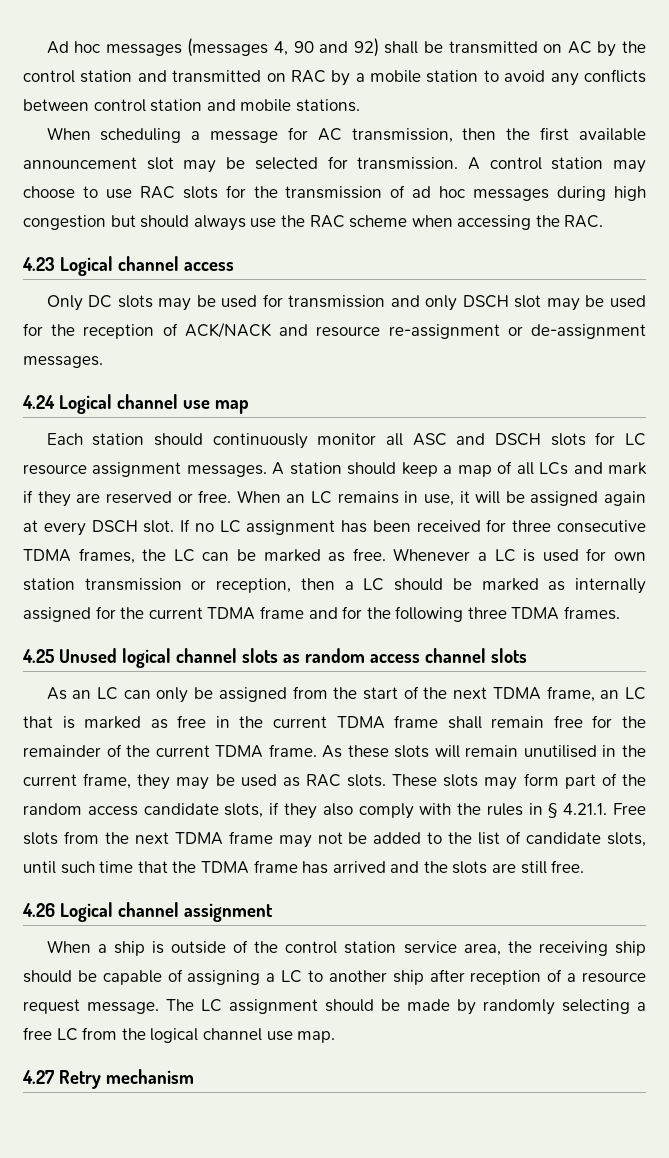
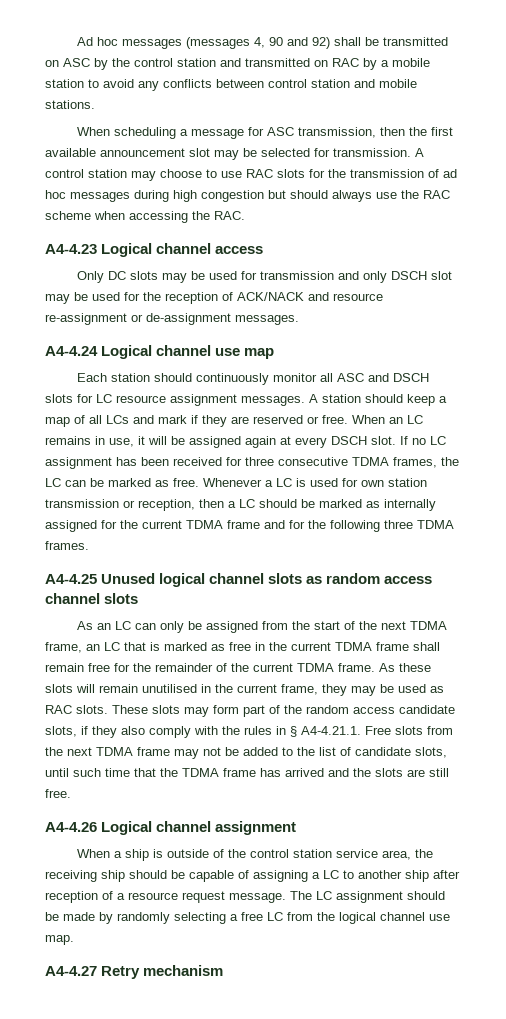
[567,41,592,54] AC -> [63,58,90,67] ASC
[317,128,342,141] AC -> [267,127,295,136] ASC
[22,257,55,271] 4.23 -> [45,244,97,254] A4-4.23
[22,395,55,409] 4.24 -> [45,346,98,356] A4-4.24
[22,649,54,663] 4.25 -> [45,574,97,584] A4-4.25
[563,803,608,815] 4.21.1. -> [301,726,361,735] A4-4.21.1.
[22,903,55,917] 4.26 -> [45,822,97,832] A4-4.26
[22,1070,54,1084] 4.27 -> [45,966,97,976] A4-4.27

